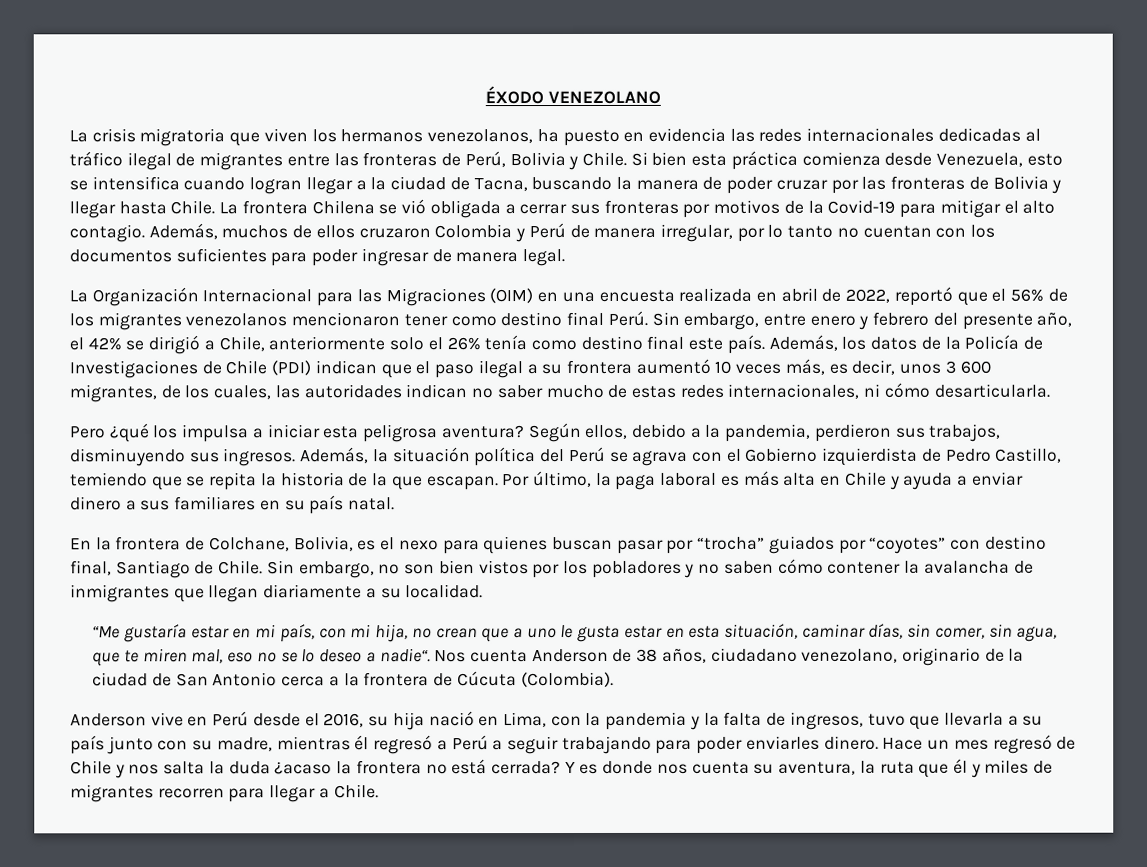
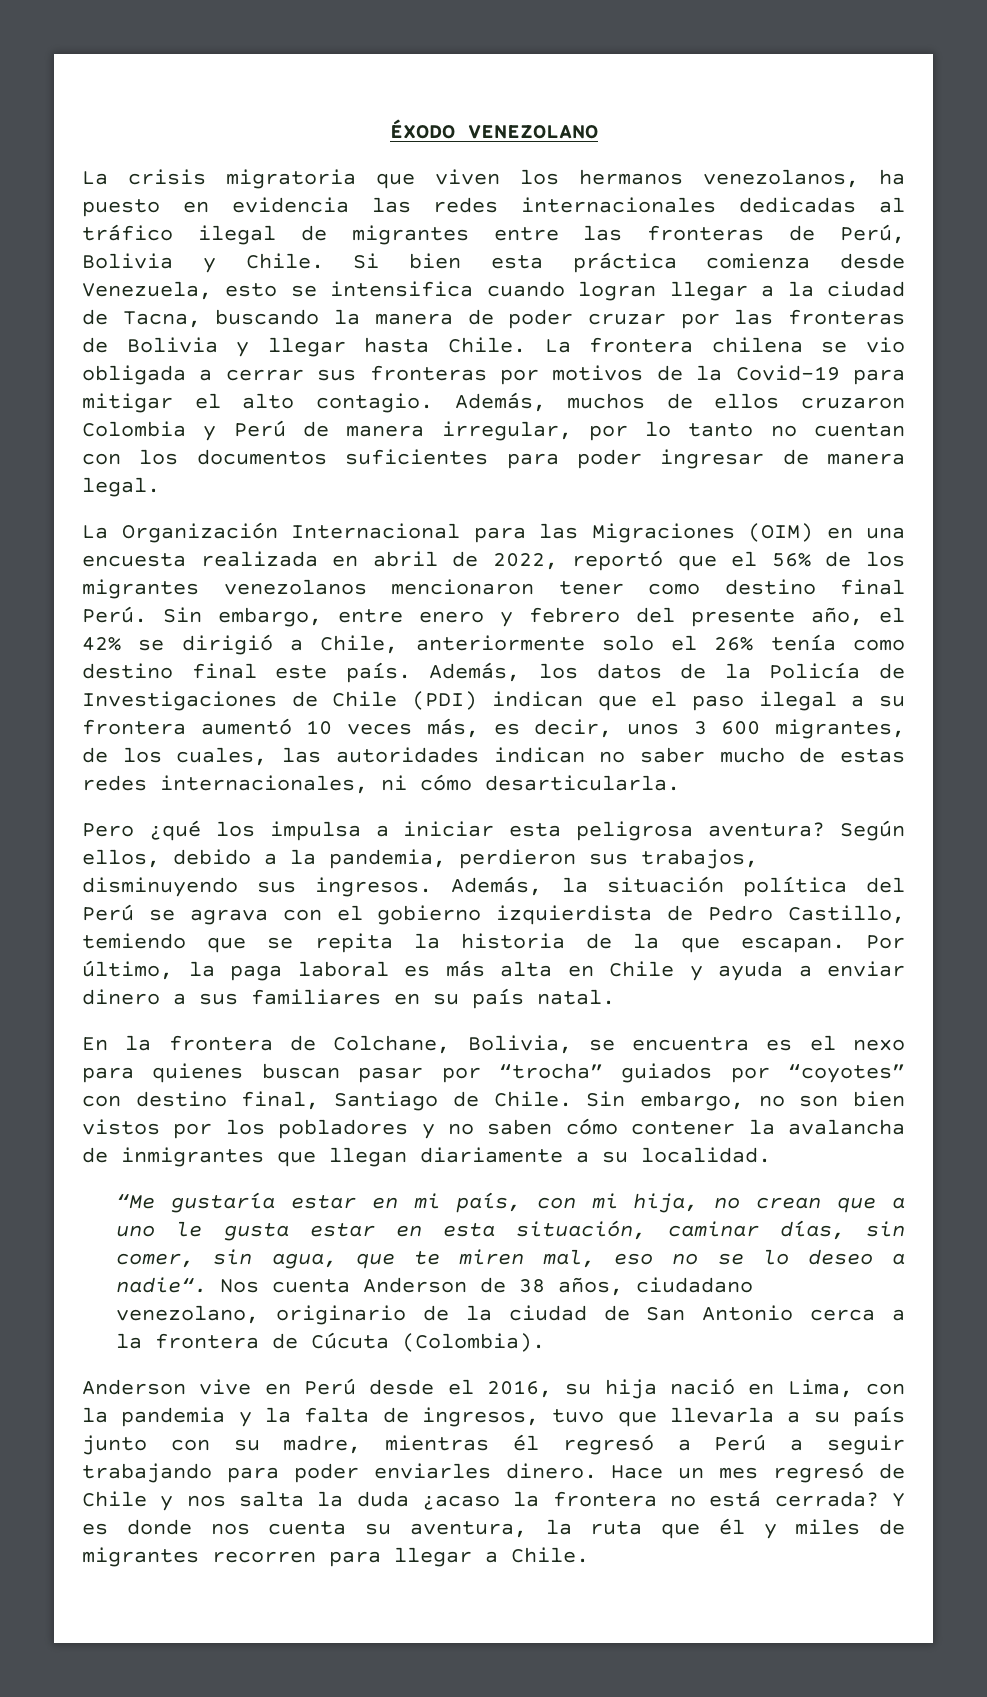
[311,199,427,215] Chilena se vió -> [711,337,906,353] chilena se vio
[745,447,819,462] Gobierno -> [377,905,482,925] gobierno
(354, 544) none -> [588,1037,750,1051] se encuentra

